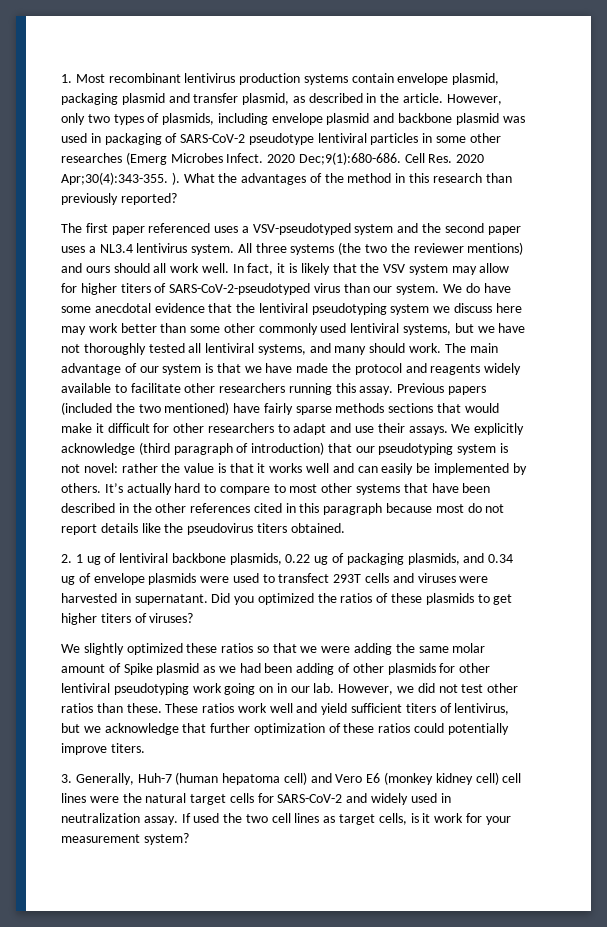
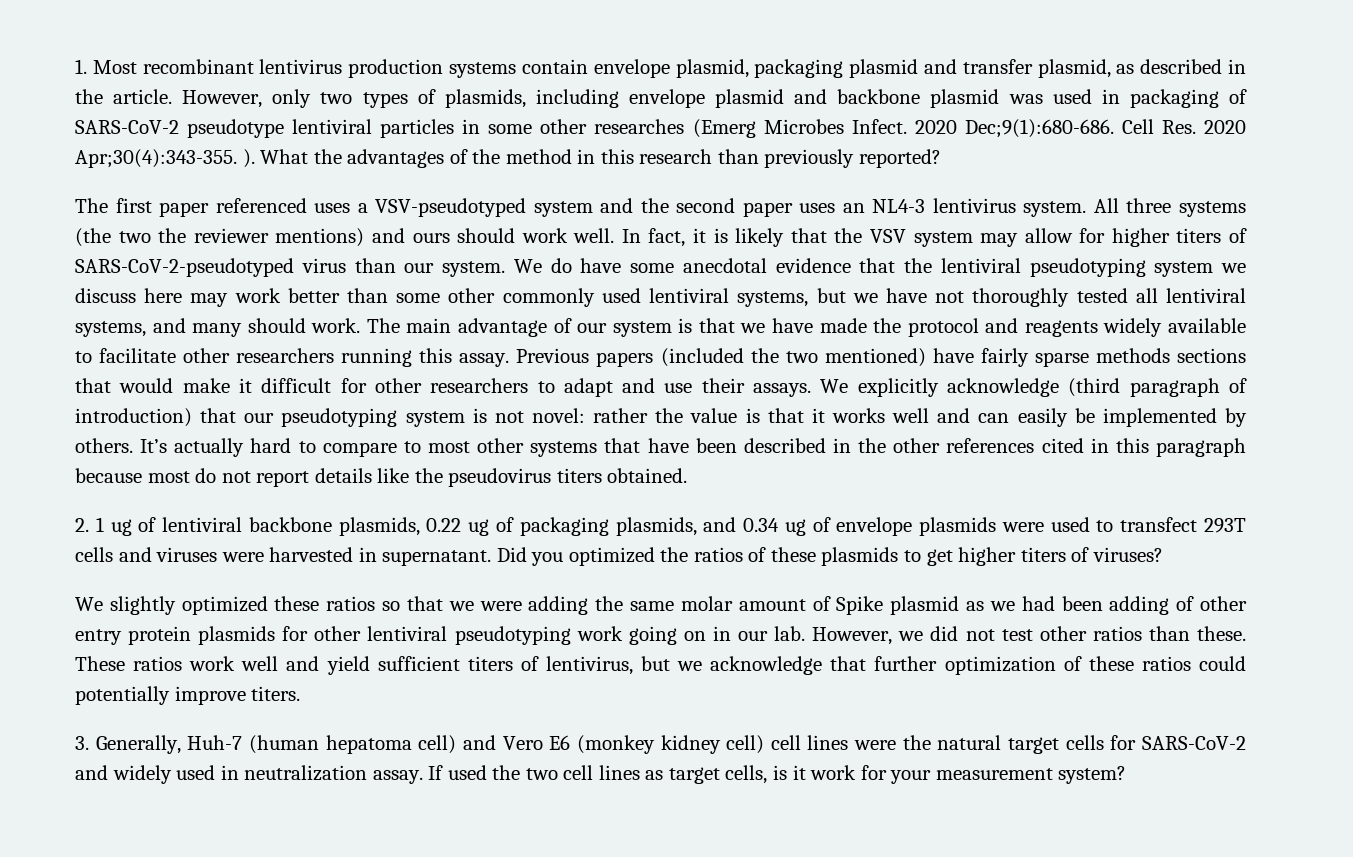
[88,244,133,253] a NL3.4 -> [842,199,926,213] an NL4-3
[153,263,167,273] all -> (516, 235) none
(384, 668) none -> [75,626,192,645] entry protein

